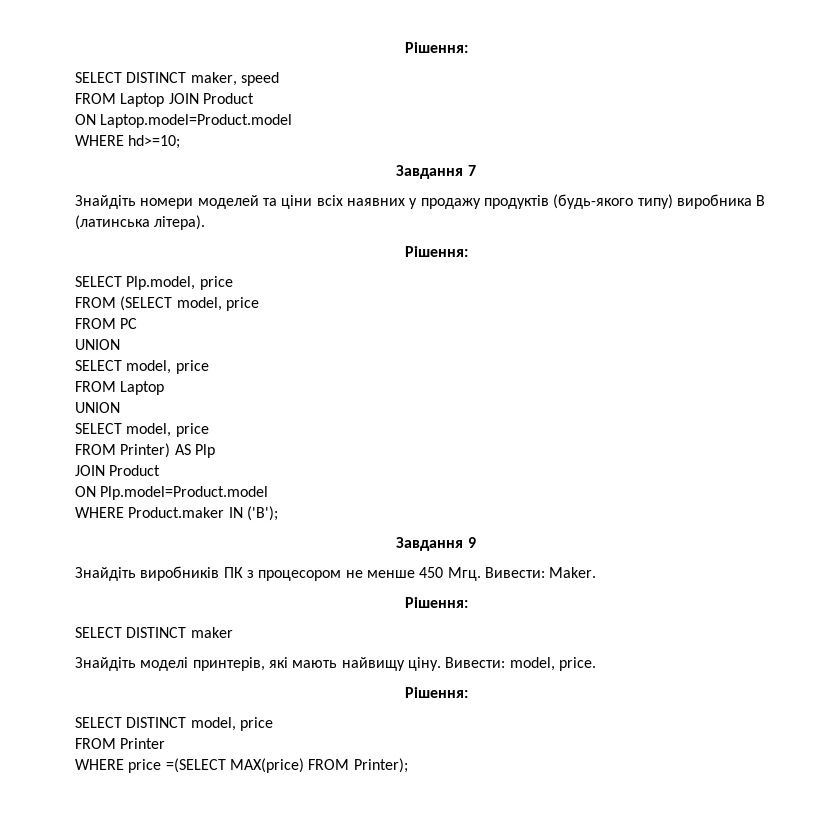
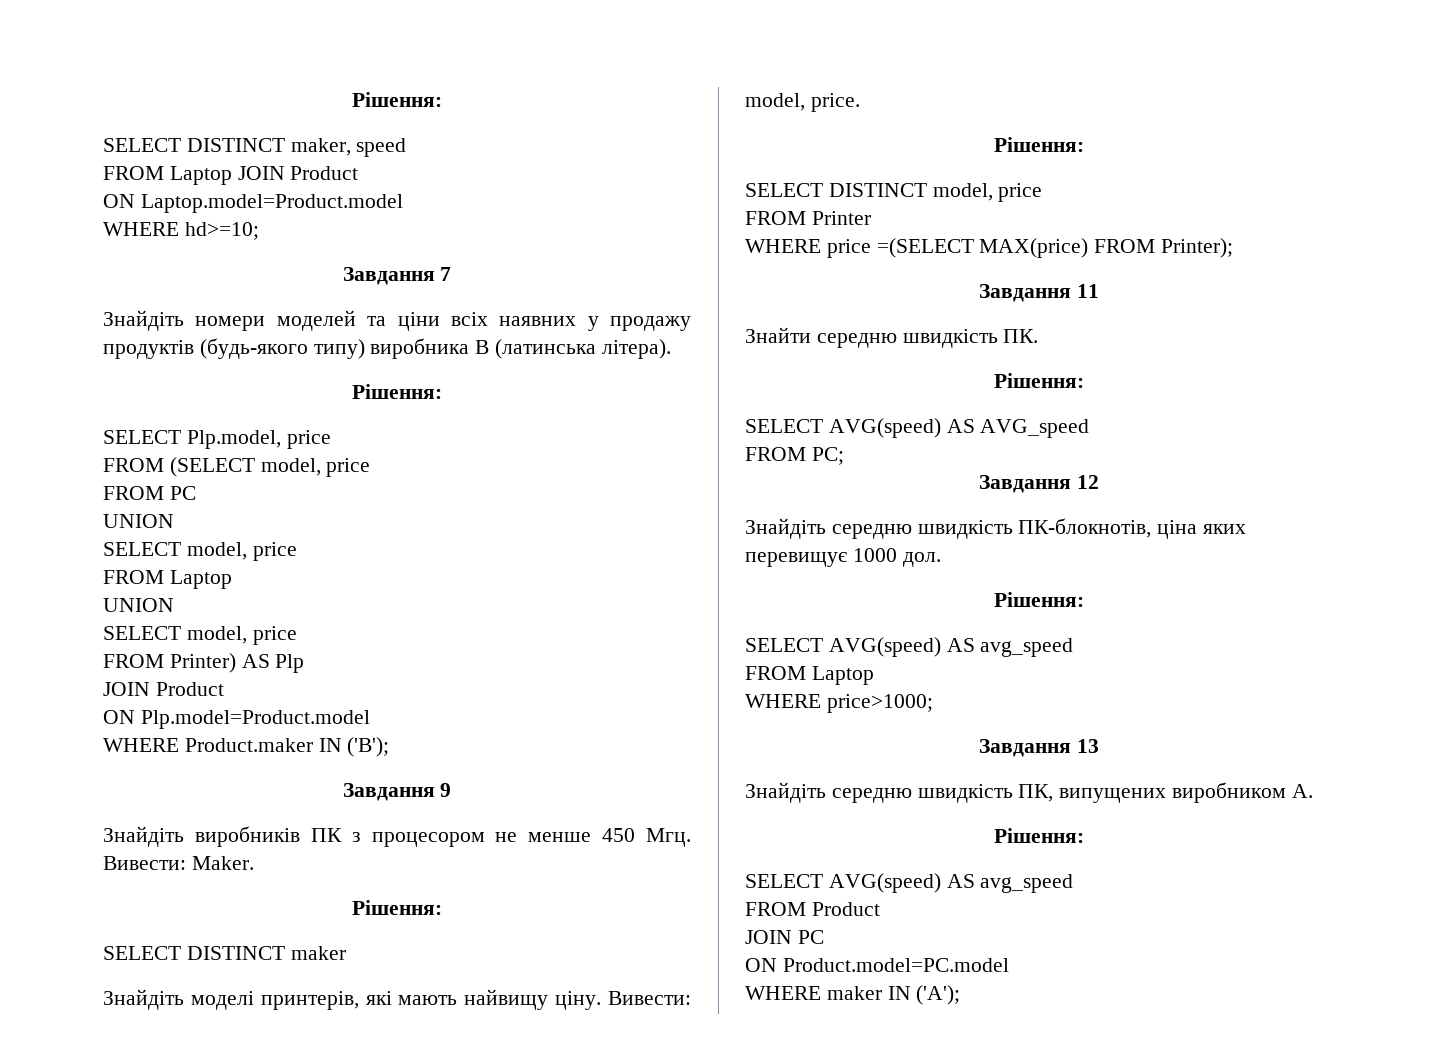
(408, 765) none -> [979,284,1099,302] [745,327,1039,348] [994,373,1084,388] [745,418,1090,438] [745,447,844,465] [979,475,1099,493] [745,518,1247,539] [745,548,941,567] [994,592,1084,607] [745,637,1074,657] [745,666,874,685] [745,694,933,713] [979,739,1099,757] [745,782,1313,803] [994,828,1084,843] [745,873,1074,893] [745,902,880,916] [745,930,824,944] [745,958,1009,972] [745,985,961,1005] // Завдання 11 // Знайти середню швидкість ПК. // Рішення: // SELECT AVG(speed) AS AVG_speed // FROM PC; // Завдання 12 // Знайдіть середню швидкість ПК-блокнотів, ціна яких перевищує 1000 дол. // Рішення: // SELECT AVG(speed) AS avg_speed // FROM Laptop // WHERE price>1000; // Завдання 13 // Знайдіть середню швидкість ПК, випущених виробником A. // Рішення: // SELECT AVG(speed) AS avg_speed // FROM Product // JOIN PC // ON Product.model=PC.model // WHERE maker IN ('A');

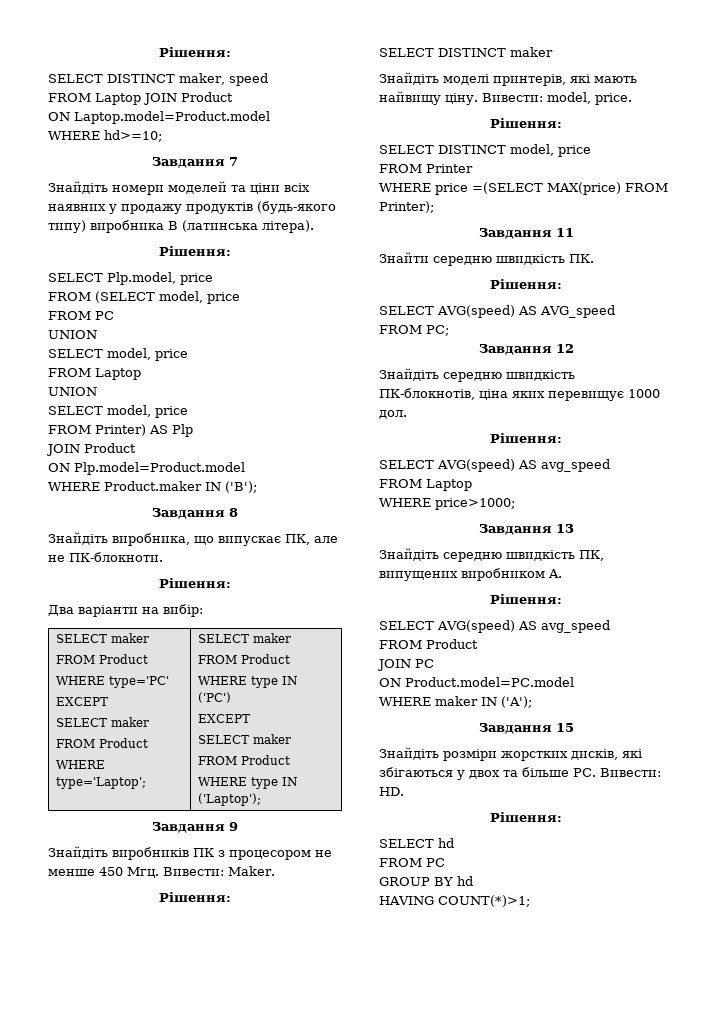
(390, 747) none -> [152,508,238,519] [48,532,338,546] [48,552,163,562] [159,578,231,588] [48,604,203,617] [56,633,150,643] [56,654,149,664] [56,676,170,688] [56,697,109,706] [56,717,150,727] [56,738,149,748] [56,760,106,769] [56,777,147,789] [198,633,292,643] [198,654,291,664] [198,676,299,688] [198,692,232,703] [198,714,251,723] [198,734,292,744] [198,755,291,765] [198,777,299,789] [198,793,262,806] // Завдання 8 // Знайдіть виробника, що випускає ПК, але не ПК-блокноти. // Рішення: // Два варіанти на вибір: // SELECT maker // FROM Product // WHERE type='PC' // EXCEPT // SELECT maker // FROM Product // WHERE type='Laptop'; | SELECT maker // FROM Product // WHERE type IN ('PC') // EXCEPT // SELECT maker // FROM Product // WHERE type IN ('Laptop');
(961, 995) none -> [478,723,574,734] [379,747,642,761] [379,767,661,780] [379,787,404,796] [490,812,562,822] [379,838,454,848] [379,858,445,867] [379,876,473,886] [379,895,530,907] // Завдання 15 // Знайдіть розміри жорстких дисків, які збігаються у двох та більше PC. Вивести: HD. // Рішення: // SELECT hd // FROM PC // GROUP BY hd // HAVING COUNT(*)>1;

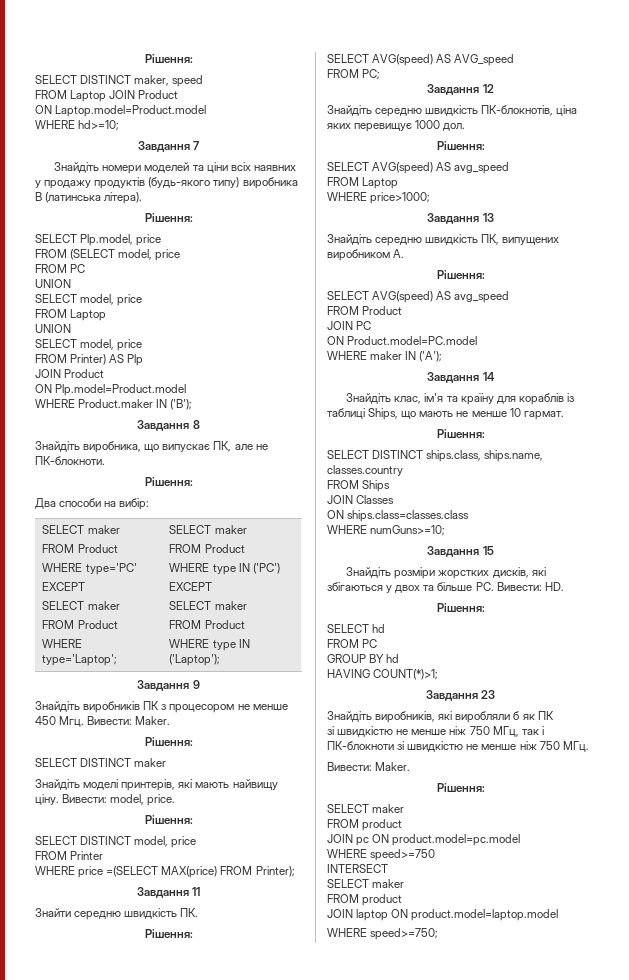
[78,605,138,617] варіанти -> [59,498,102,507] способи
(532, 702) none -> [427,372,495,383] [346,393,574,405] [327,408,564,420] [436,429,485,438] [327,450,544,462] [327,465,403,476] [327,480,391,492] [327,495,395,504] [327,510,470,522] [327,525,446,536] // Завдання 14 // Знайдіть клас, ім'я та країну для кораблів із таблиці Ships, що мають не менше 10 гармат. // Рішення: // SELECT DISTINCT ships.class, ships.name, classes.country // FROM Ships // JOIN Classes // ON ships.class=classes.class // WHERE numGuns>=10;
(530, 901) none -> [425,690,496,701] [327,711,554,723] [327,726,544,737] [327,741,589,752] [327,762,411,771] [436,783,485,792] [327,804,405,813] [327,819,403,831] [327,834,521,846] [327,849,436,861] [327,864,388,873] [327,879,405,888] [327,894,403,906] [327,909,559,921] [327,928,439,940] // Завдання 23 // Знайдіть виробників, які виробляли б як ПК // зі швидкістю не менше ніж 750 МГц, так і ПК-блокноти зі швидкістю не менше ніж 750 МГц. // Вивести: Maker. // Рішення: // SELECT maker // FROM product // JOIN pc ON product.model=pc.model // WHERE speed>=750 // INTERSECT // SELECT maker // FROM product // JOIN laptop ON product.model=laptop.model // WHERE speed>=750;

